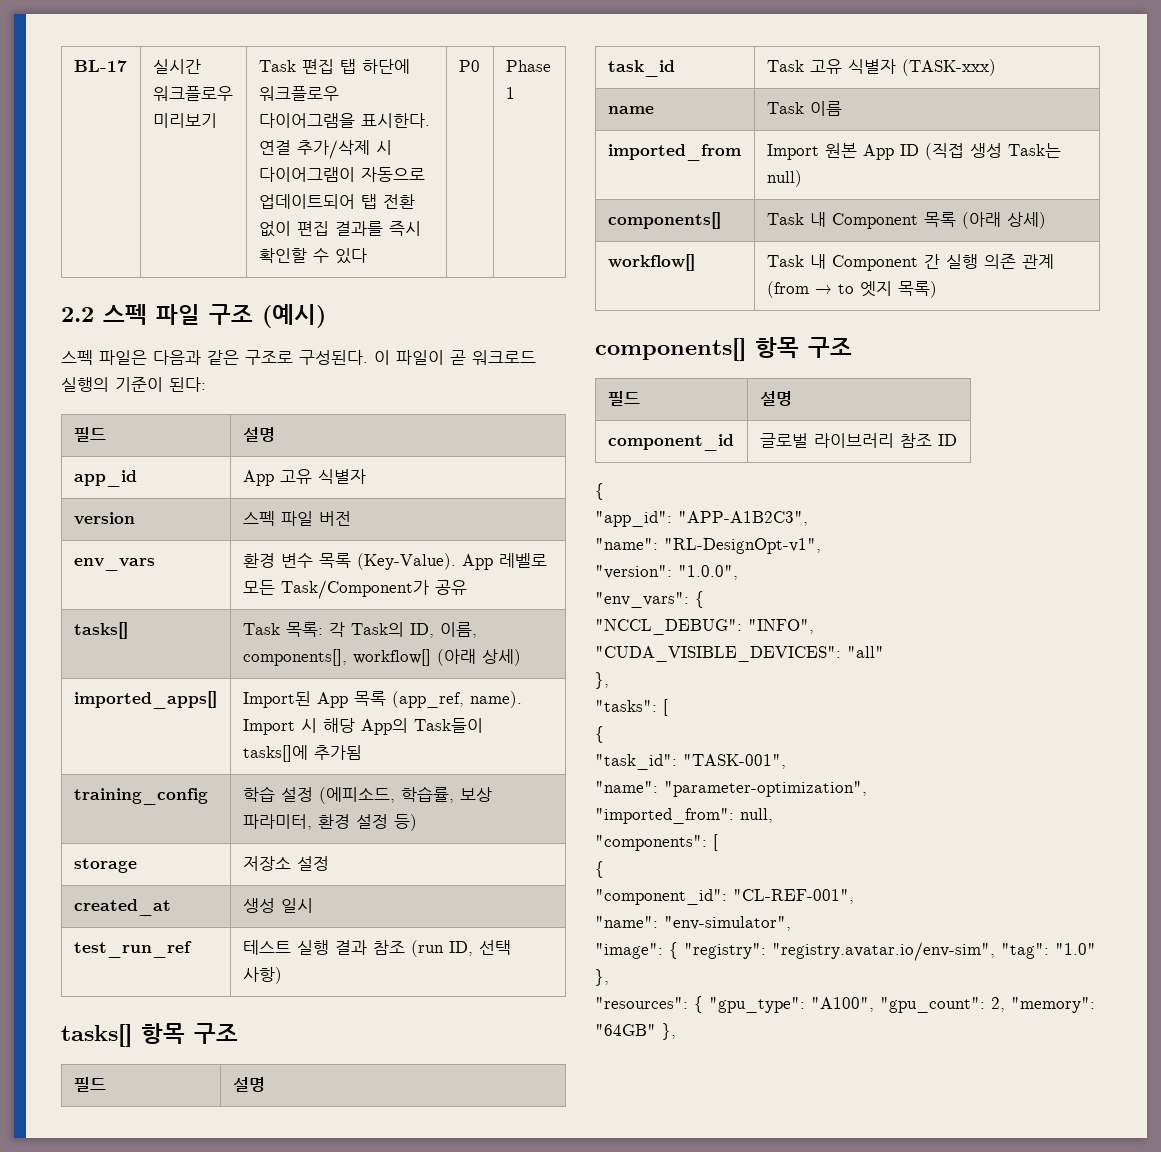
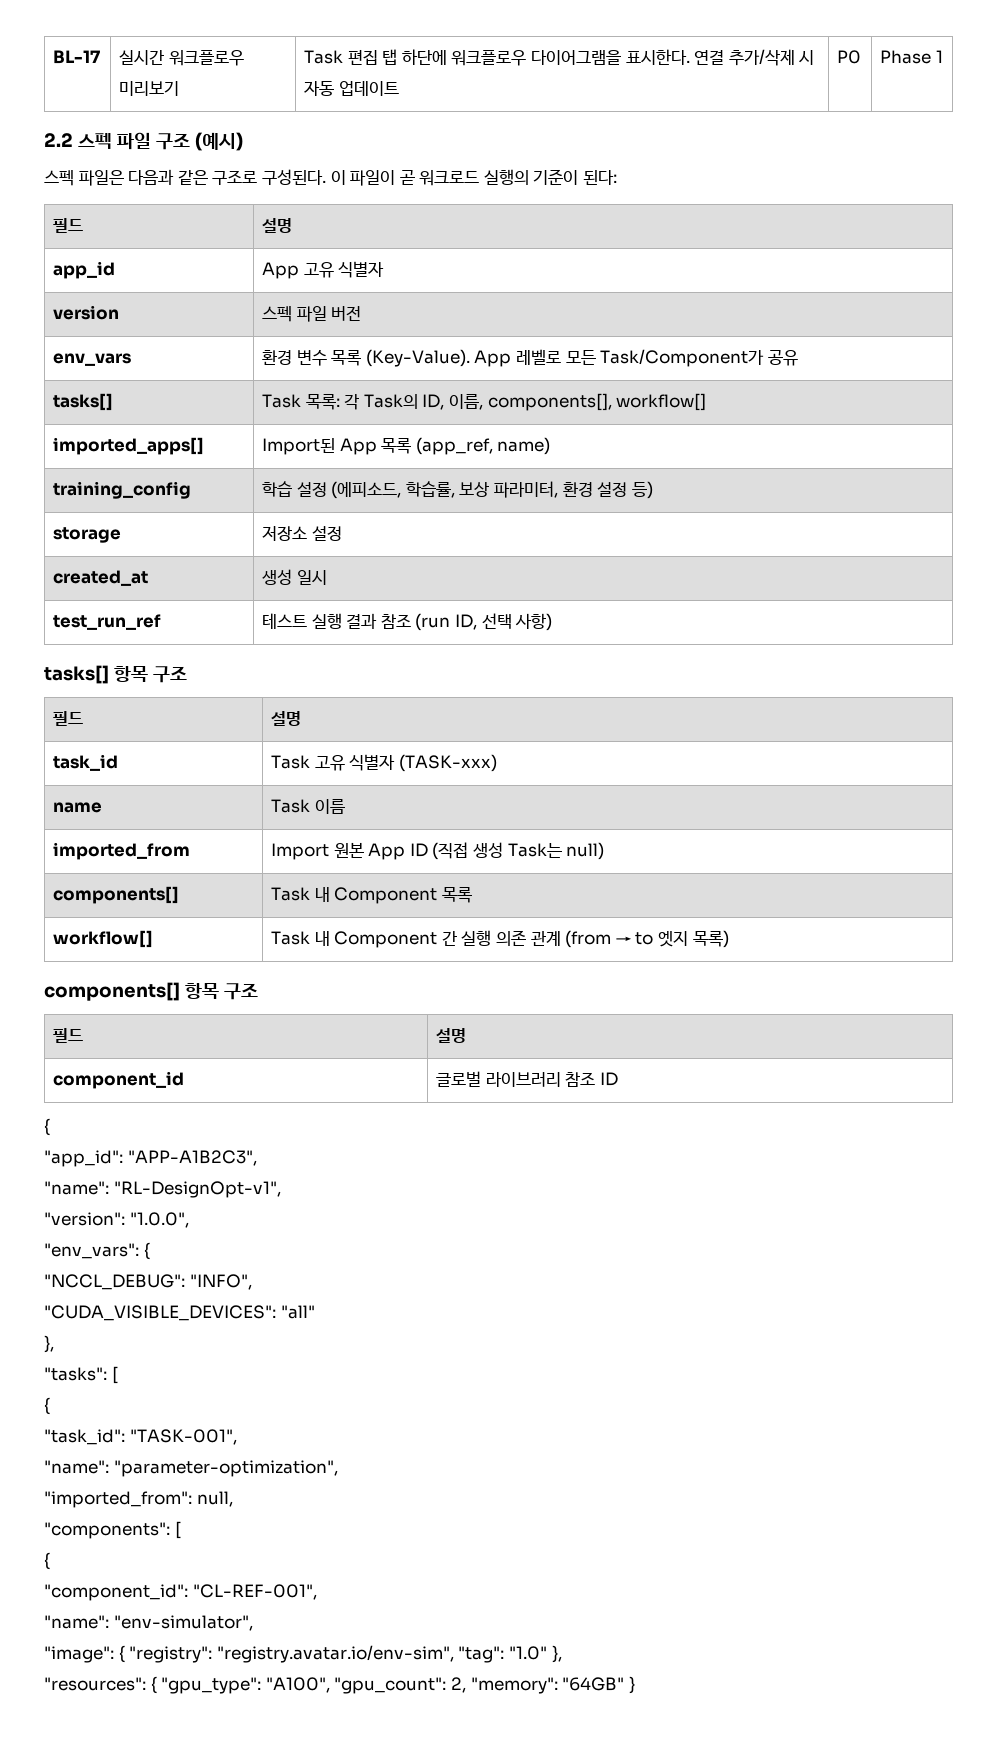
[258,167,425,182] [258,194,415,209] [258,221,421,237] [258,248,367,264] 다이어그램이 자동으로 업데이트되어 탭 전환 없이 편집 결과를 즉시 확인할 수 있다 -> [304,81,399,96] 자동 업데이트
[436,649,521,666] (아래 상세) -> (707, 402) none
[469,691,522,708] [242,718,483,735] [242,745,362,762] name). Import 시 해당 App의 Task들이 tasks[]에 추가됨 -> [497,437,551,455] name)
[961,212,1046,229] (아래 상세) -> (472, 895) none
[662,1023,676,1040] }, -> [628,1676,635,1694] }

